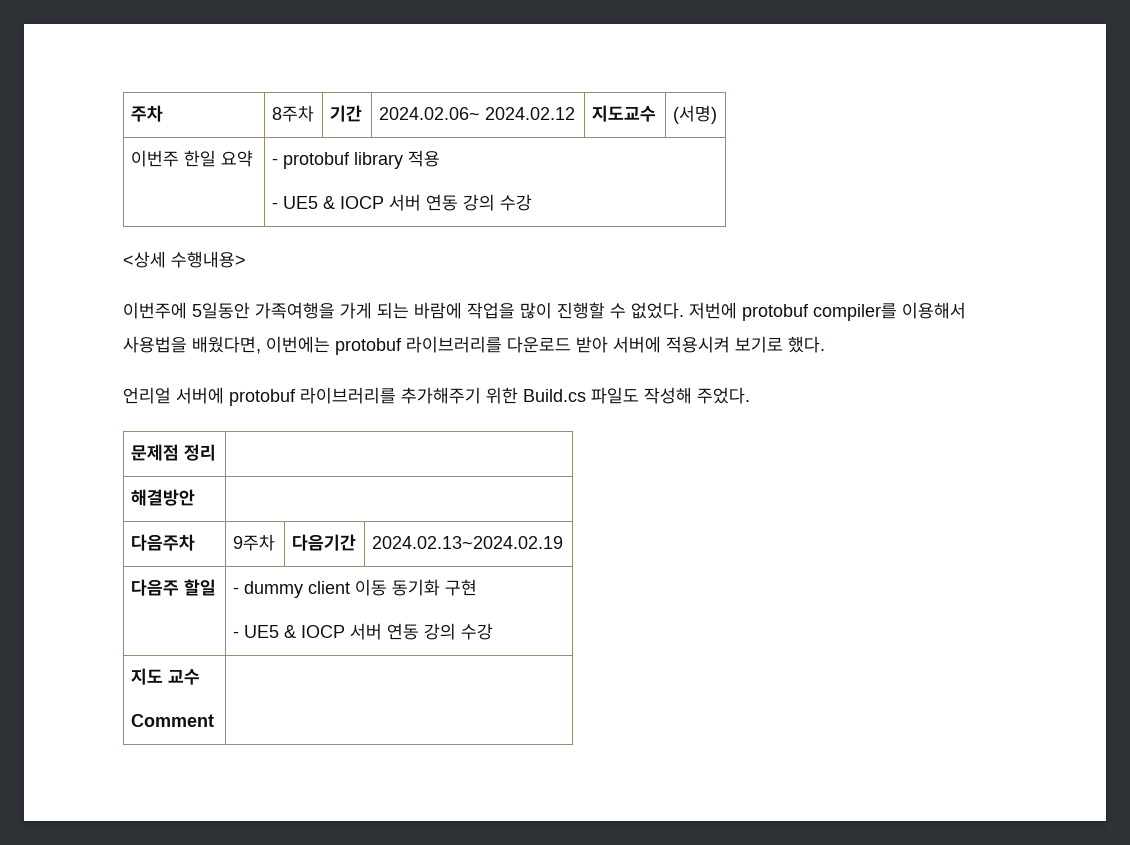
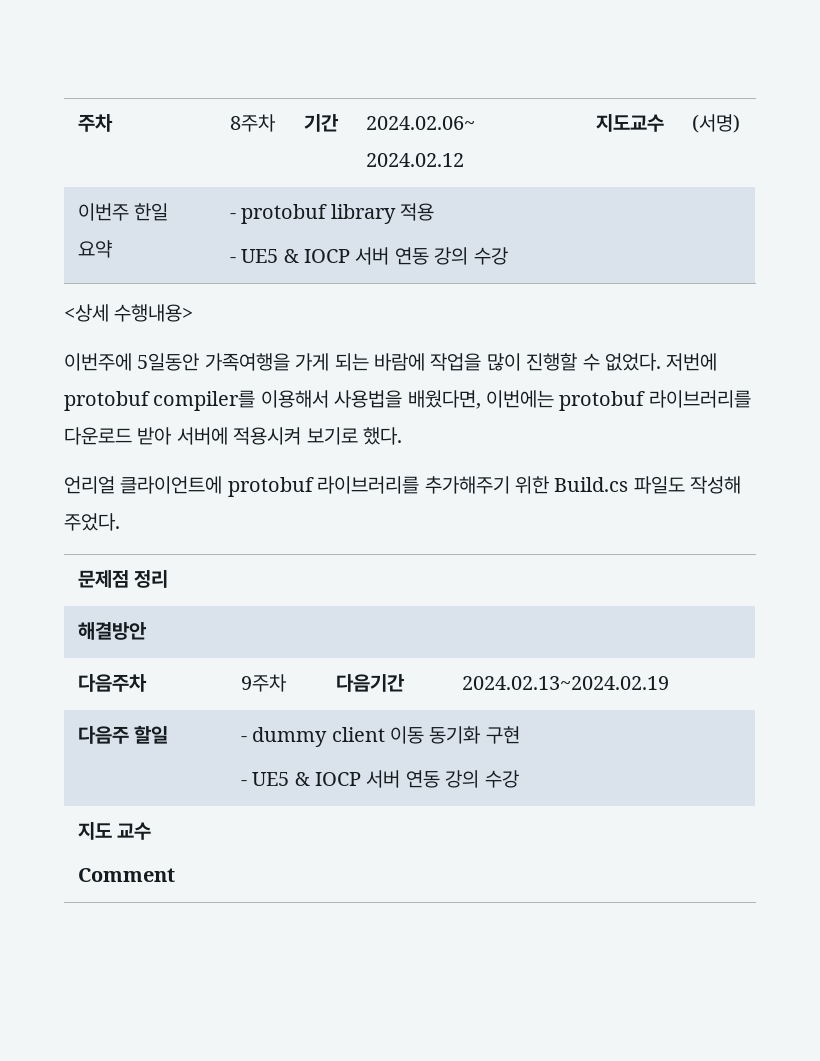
[176,387,224,404] 서버에 -> [120,476,223,494] 클라이언트에

